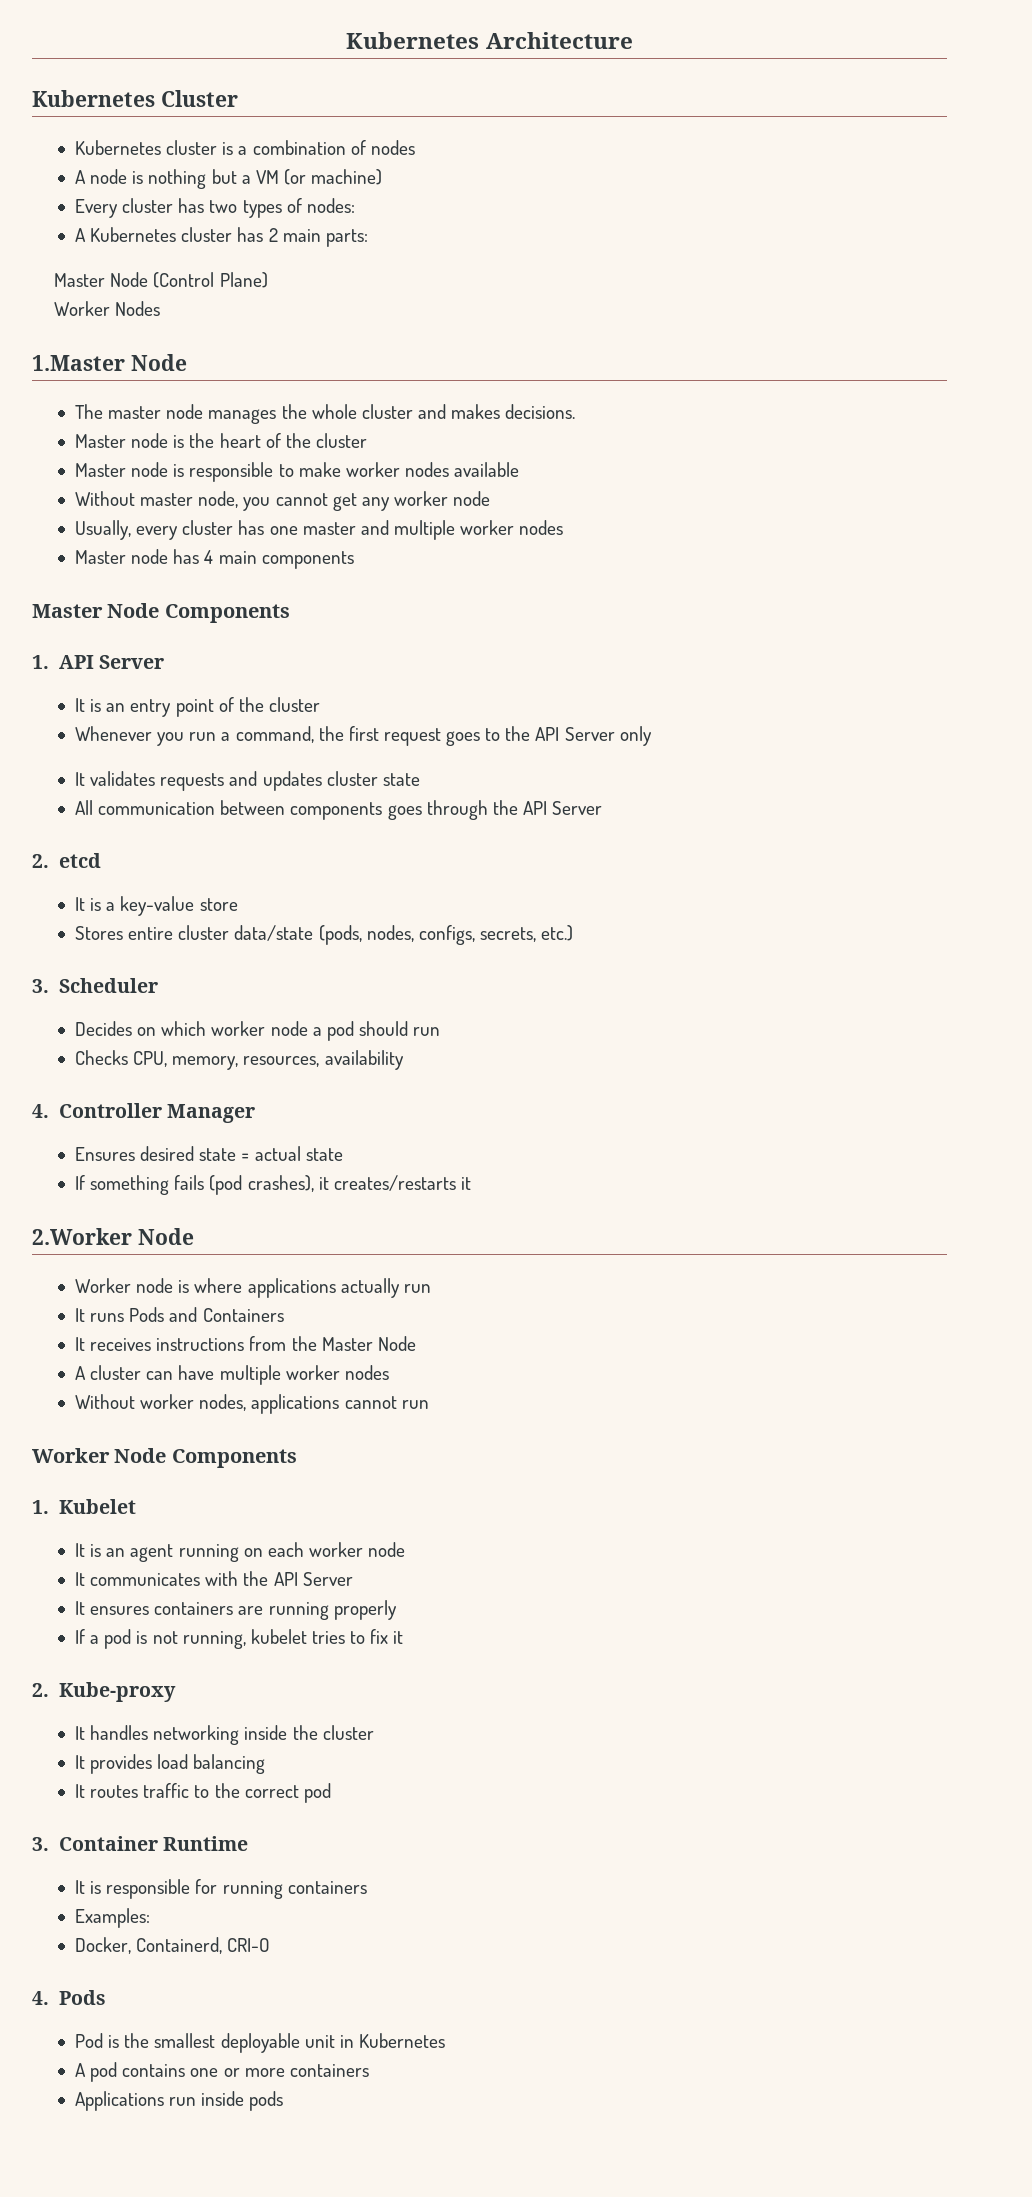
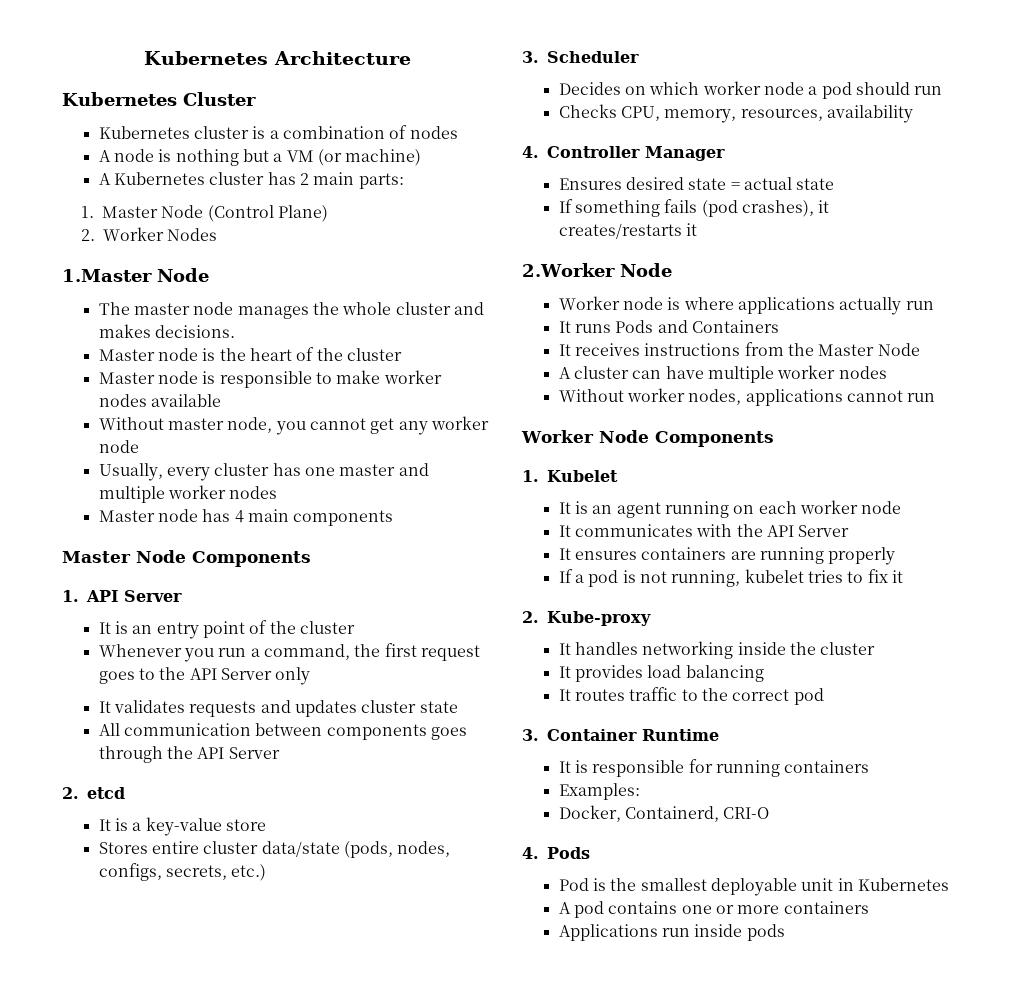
[75,198,355,218] // Every cluster has two types of nodes: -> (422, 157) none
(368, 238) none -> [81,206,95,218] 1.
(268, 280) none -> [81,229,96,241] 2.

